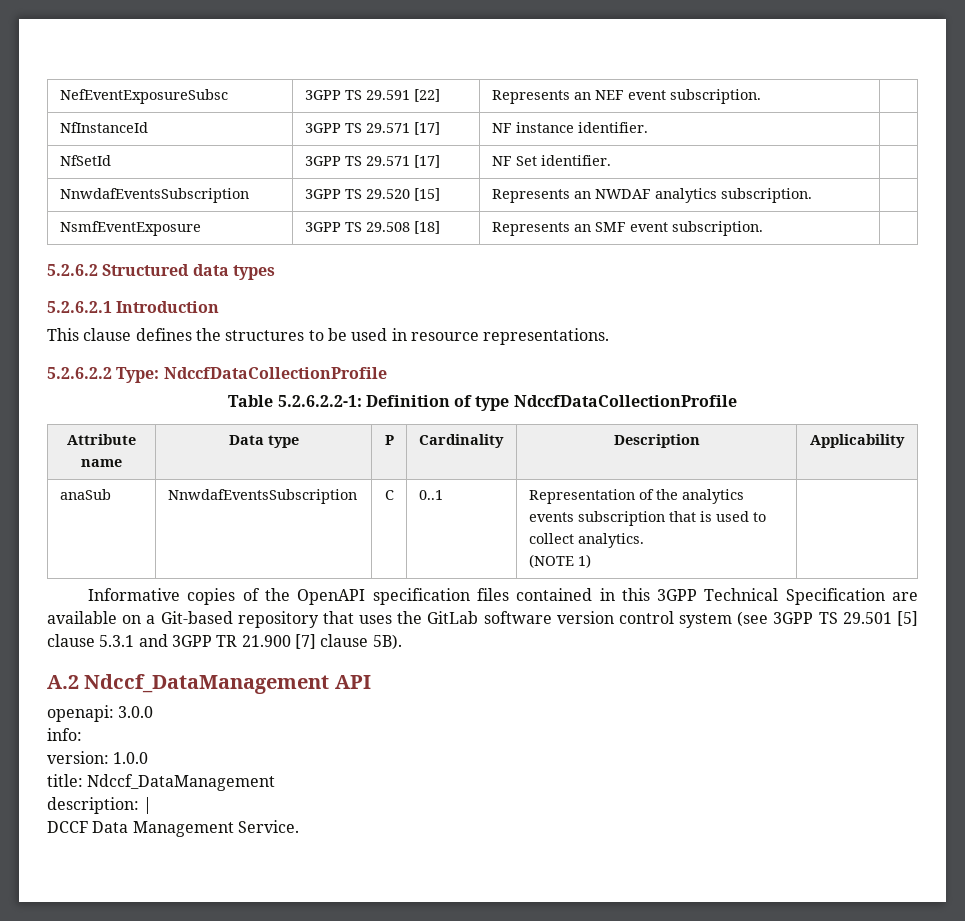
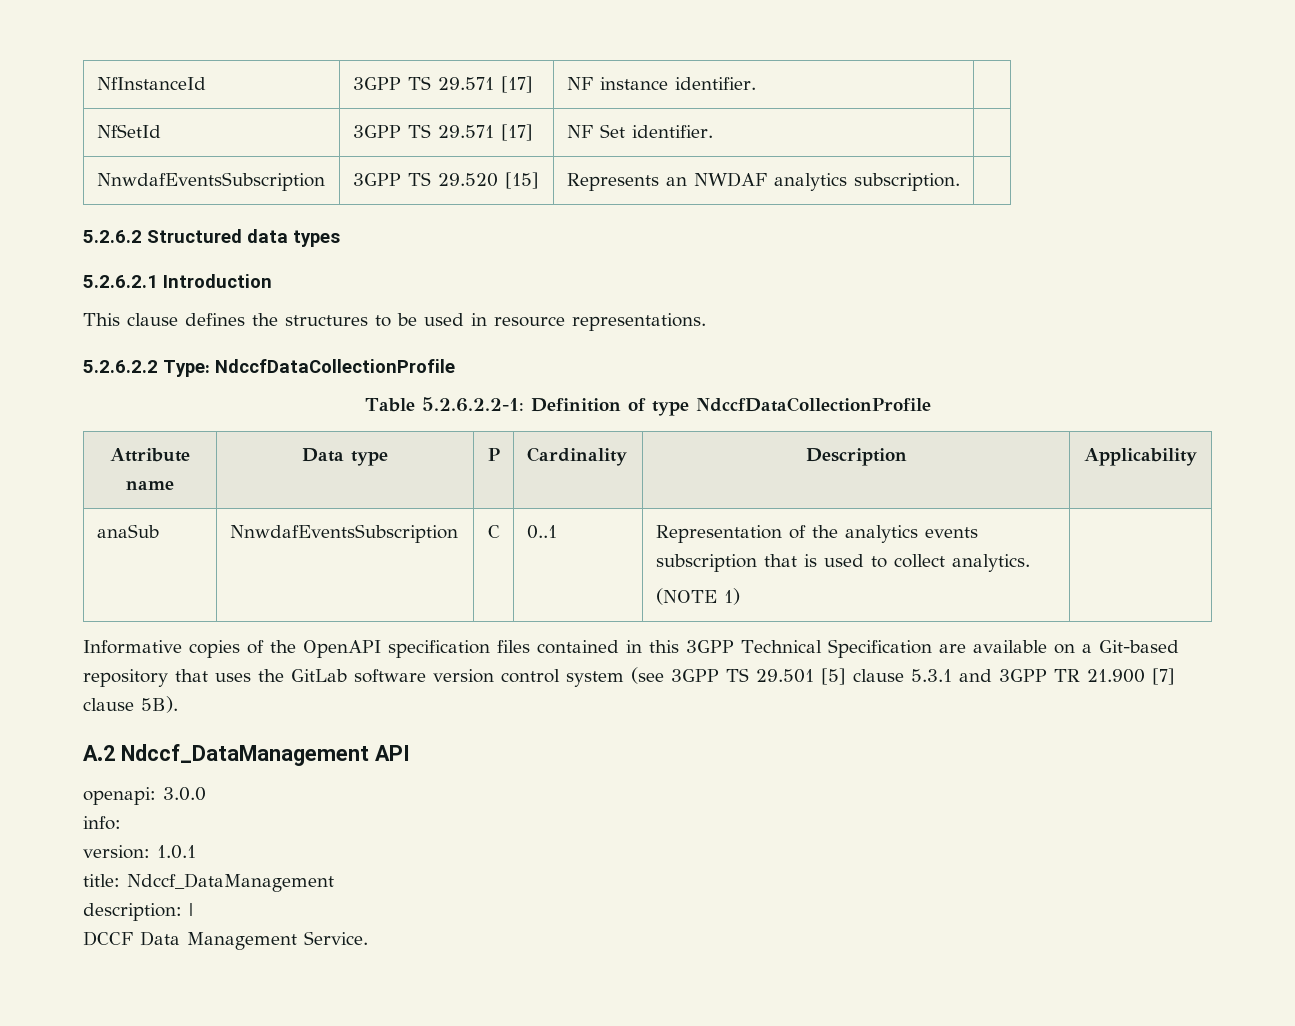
[59,89,228,104] [304,89,440,102] [491,89,761,104] NefEventExposureSubsc | 3GPP TS 29.591 [22] | Represents an NEF event subscription. | // -> (96, 83) none
[59,221,201,236] [304,221,440,234] [491,221,763,236] // NsmfEventExposure | 3GPP TS 29.508 [18] | Represents an SMF event subscription. | -> (960, 182) none
[113,752,149,764] 1.0.0 -> [157,845,196,859] 1.0.1

